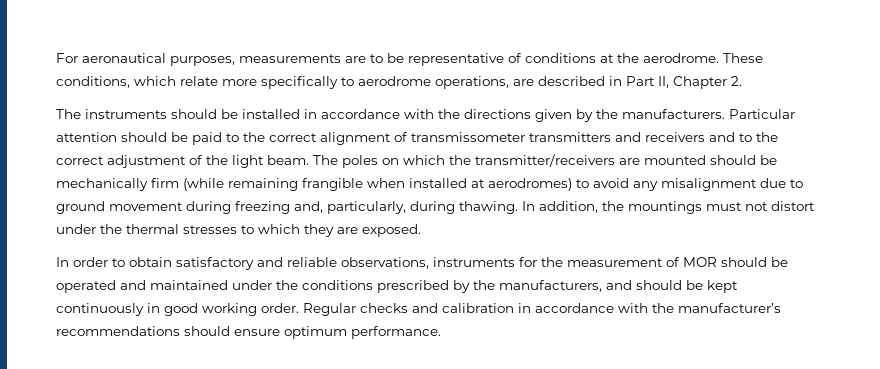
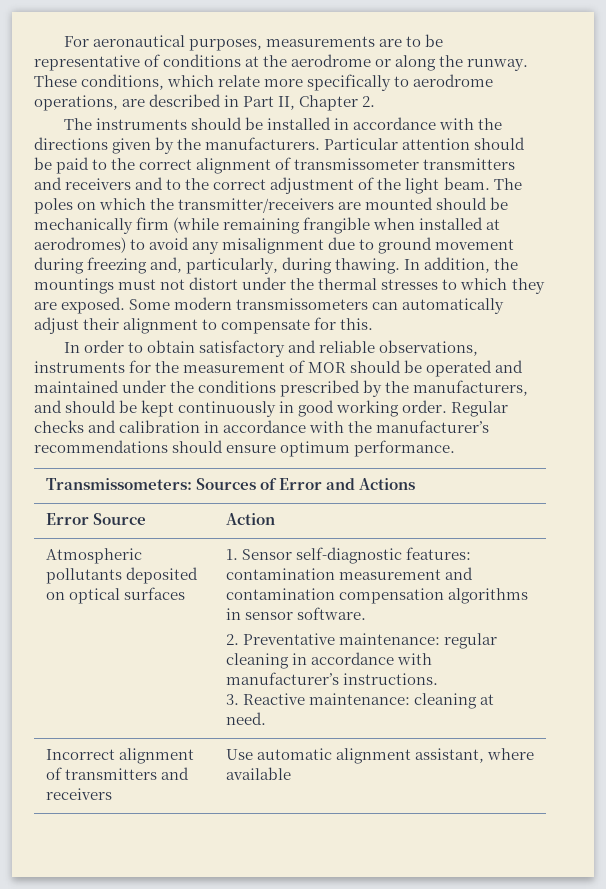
[643,53,719,63] aerodrome. -> [291,54,529,71] aerodrome or along the runway.
(421, 230) none -> [129,297,505,314] [34,317,374,334] Some modern transmissometers can automatically adjust their alignment to compensate for this.
(441, 332) none -> [45,478,416,490] [45,513,146,525] [225,513,275,525] [45,548,142,564] [45,567,198,584] [45,587,185,604] [225,547,471,564] [225,567,473,580] [225,588,528,604] [225,607,366,620] [225,633,497,649] [225,652,432,669] [225,672,438,685] [225,693,494,709] [225,712,266,725] [45,748,194,764] [45,767,189,780] [45,788,112,800] [225,748,534,764] [225,767,291,780] // Transmissometers: Sources of Error and Actions // Error Source | Action // Atmospheric pollutants deposited on optical surfaces | 1. Sensor self-diagnostic features: contamination measurement and contamination compensation algorithms in sensor software. // 2. Preventative maintenance: regular cleaning in accordance with manufacturer’s instructions. // 3. Reactive maintenance: cleaning at need. // Incorrect alignment of transmitters and receivers | Use automatic alignment assistant, where available

